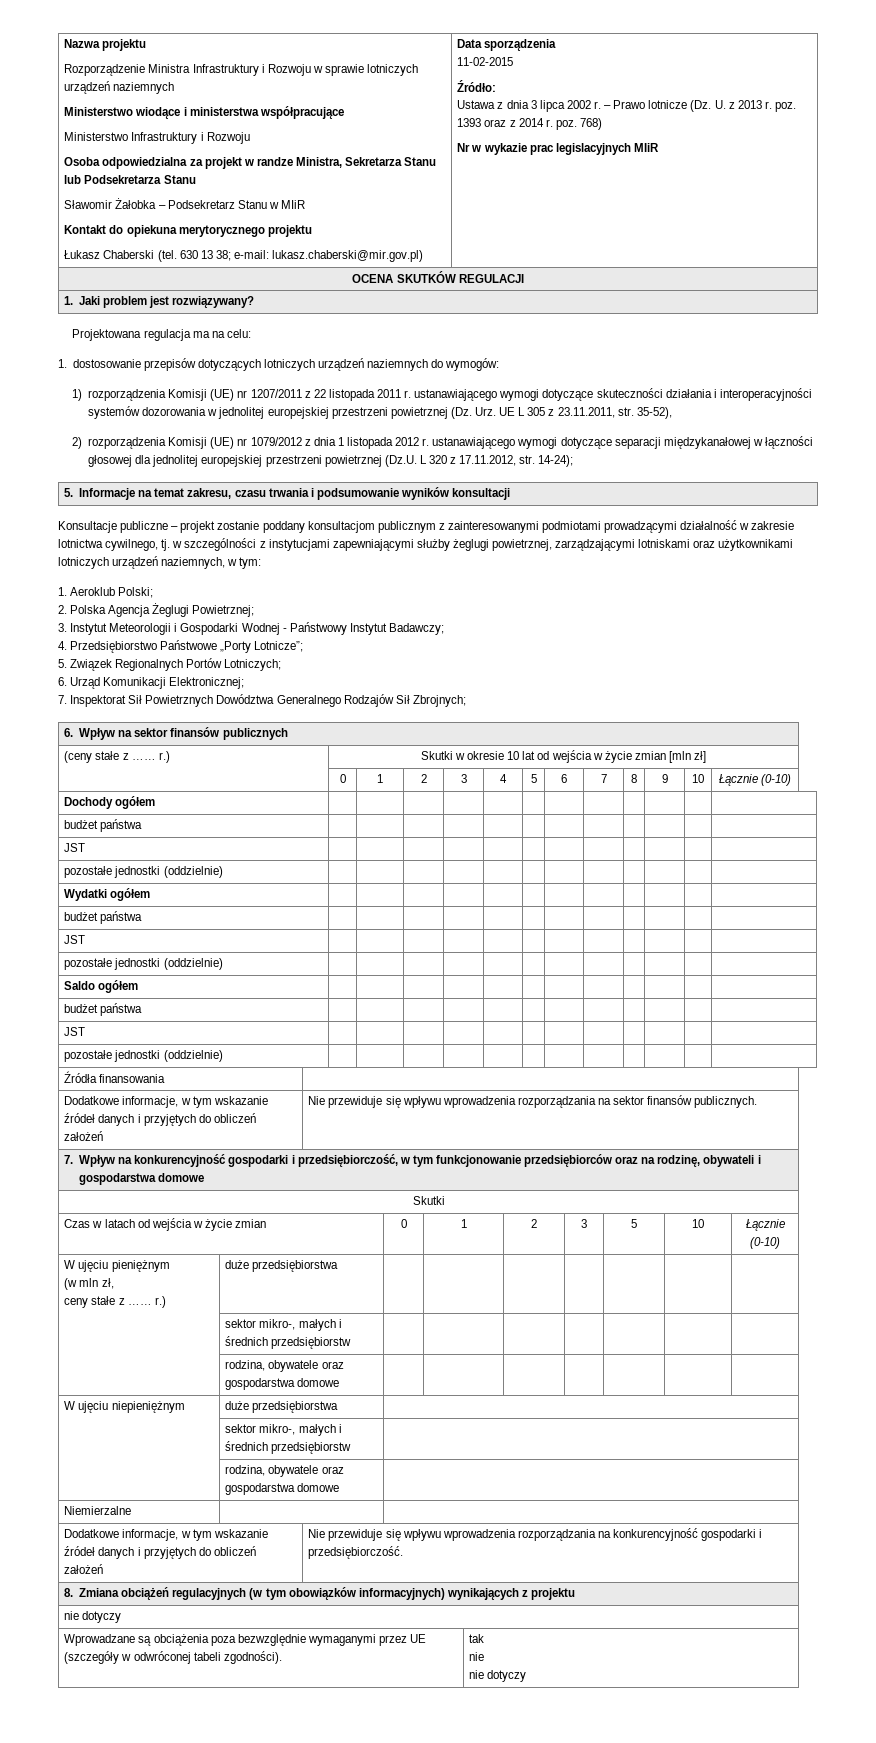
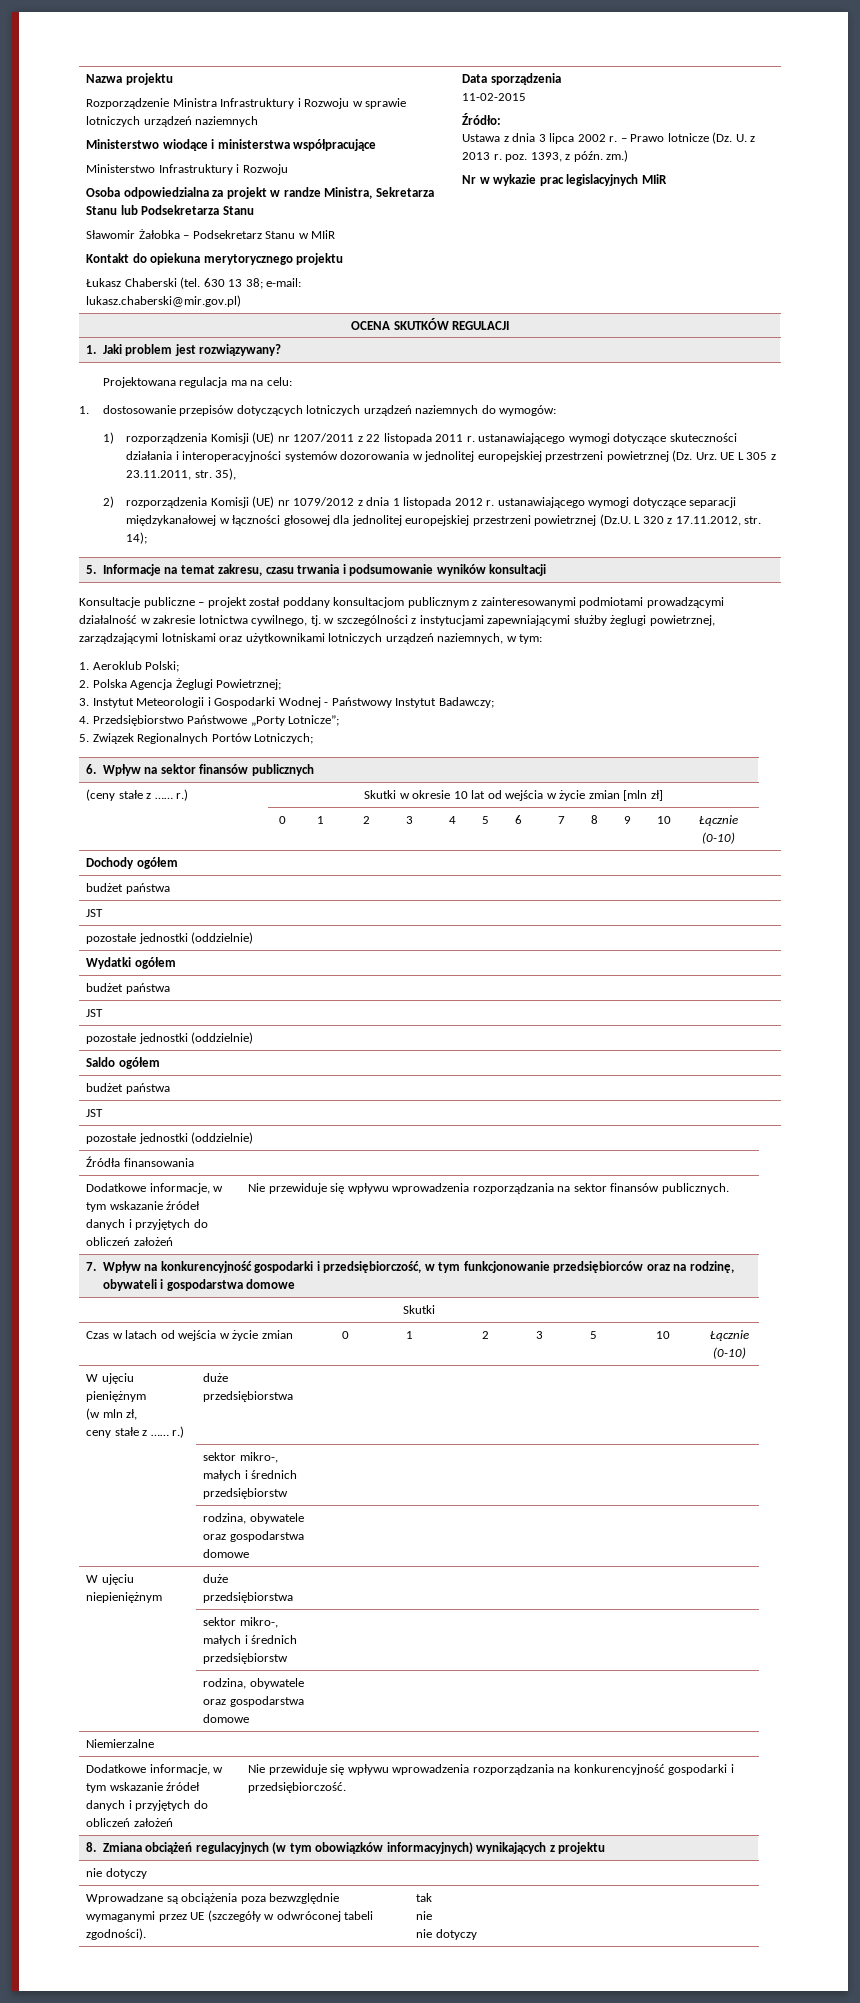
[457,118,602,130] 1393 oraz z 2014 r. poz. 768) -> [530,150,629,162] 1393, z późn. zm.)
[636,407,672,419] 35-52), -> [215,468,237,480] 35),
[538,455,574,467] 14-24); -> [126,532,148,544] 14);
[217,521,260,530] zostanie -> [249,597,281,606] został
[58,677,245,689] [58,694,466,707] // 6. Urząd Komunikacji Elektronicznej; // 7. Inspektorat Sił Powietrznych Dowództwa Generalnego Rodzajów Sił Zbrojnych; -> (314, 738) none

